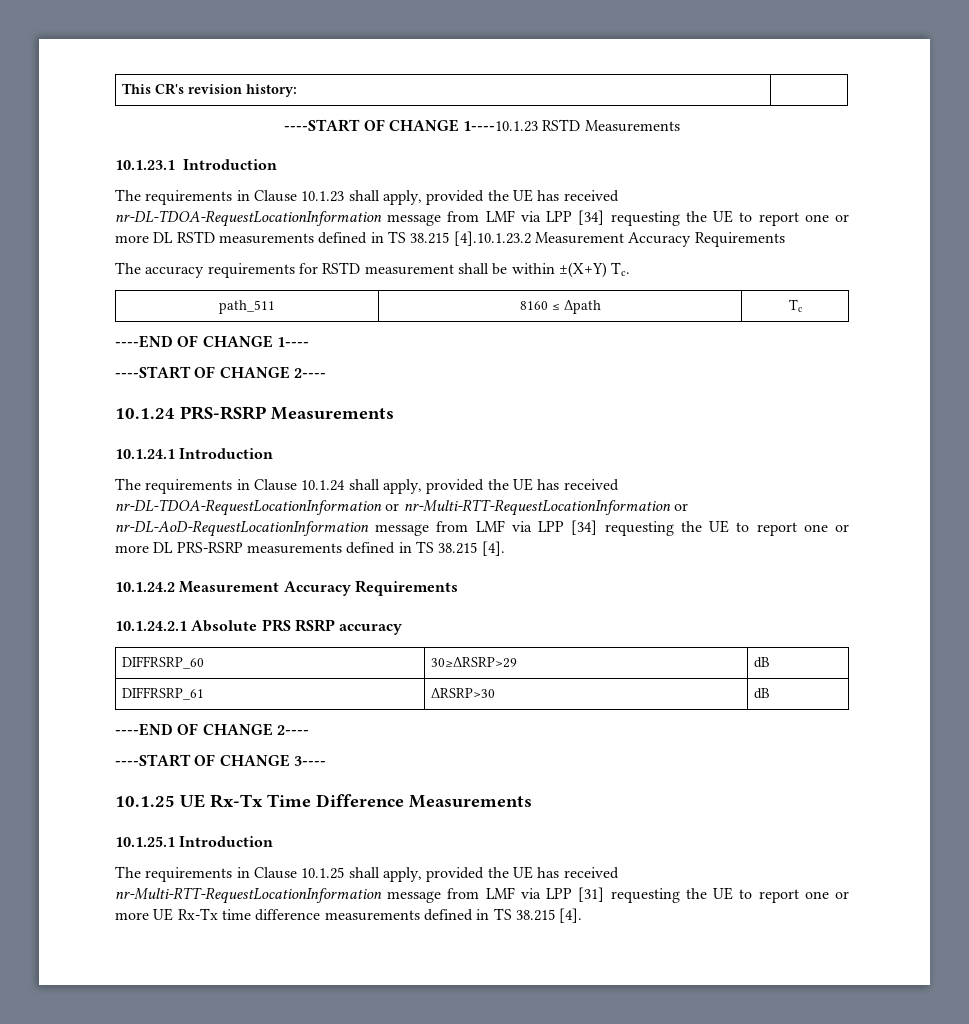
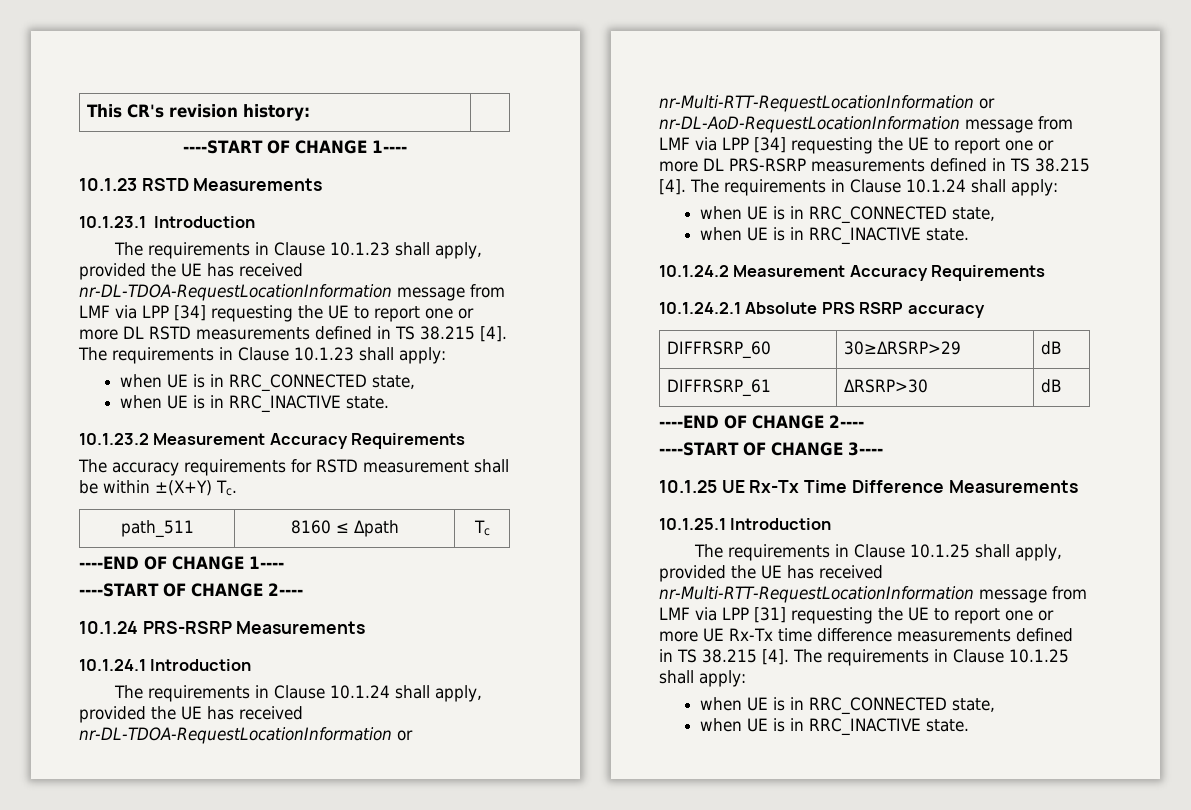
[463,121,539,132] 1----10.1.23 -> [371,140,407,153] [79,178,137,191] 1---- // 10.1.23
[453,231,531,246] [4].10.1.23.2 -> [480,326,507,342] [78,347,446,364] [119,374,415,392] [119,395,389,413] [79,433,149,445] [4]. The requirements in Clause 10.1.23 shall apply: // when UE is in RRC_CONNECTED state, // when UE is in RRC_INACTIVE state. // 10.1.23.2
(505, 548) none -> [690,179,1058,196] [699,206,995,224] [699,227,969,245] The requirements in Clause 10.1.24 shall apply: // when UE is in RRC_CONNECTED state, // when UE is in RRC_INACTIVE state.
(583, 915) none -> [793,649,1069,666] [659,670,746,687] [699,697,995,715] [699,718,969,736] The requirements in Clause 10.1.25 shall apply: // when UE is in RRC_CONNECTED state, // when UE is in RRC_INACTIVE state.

